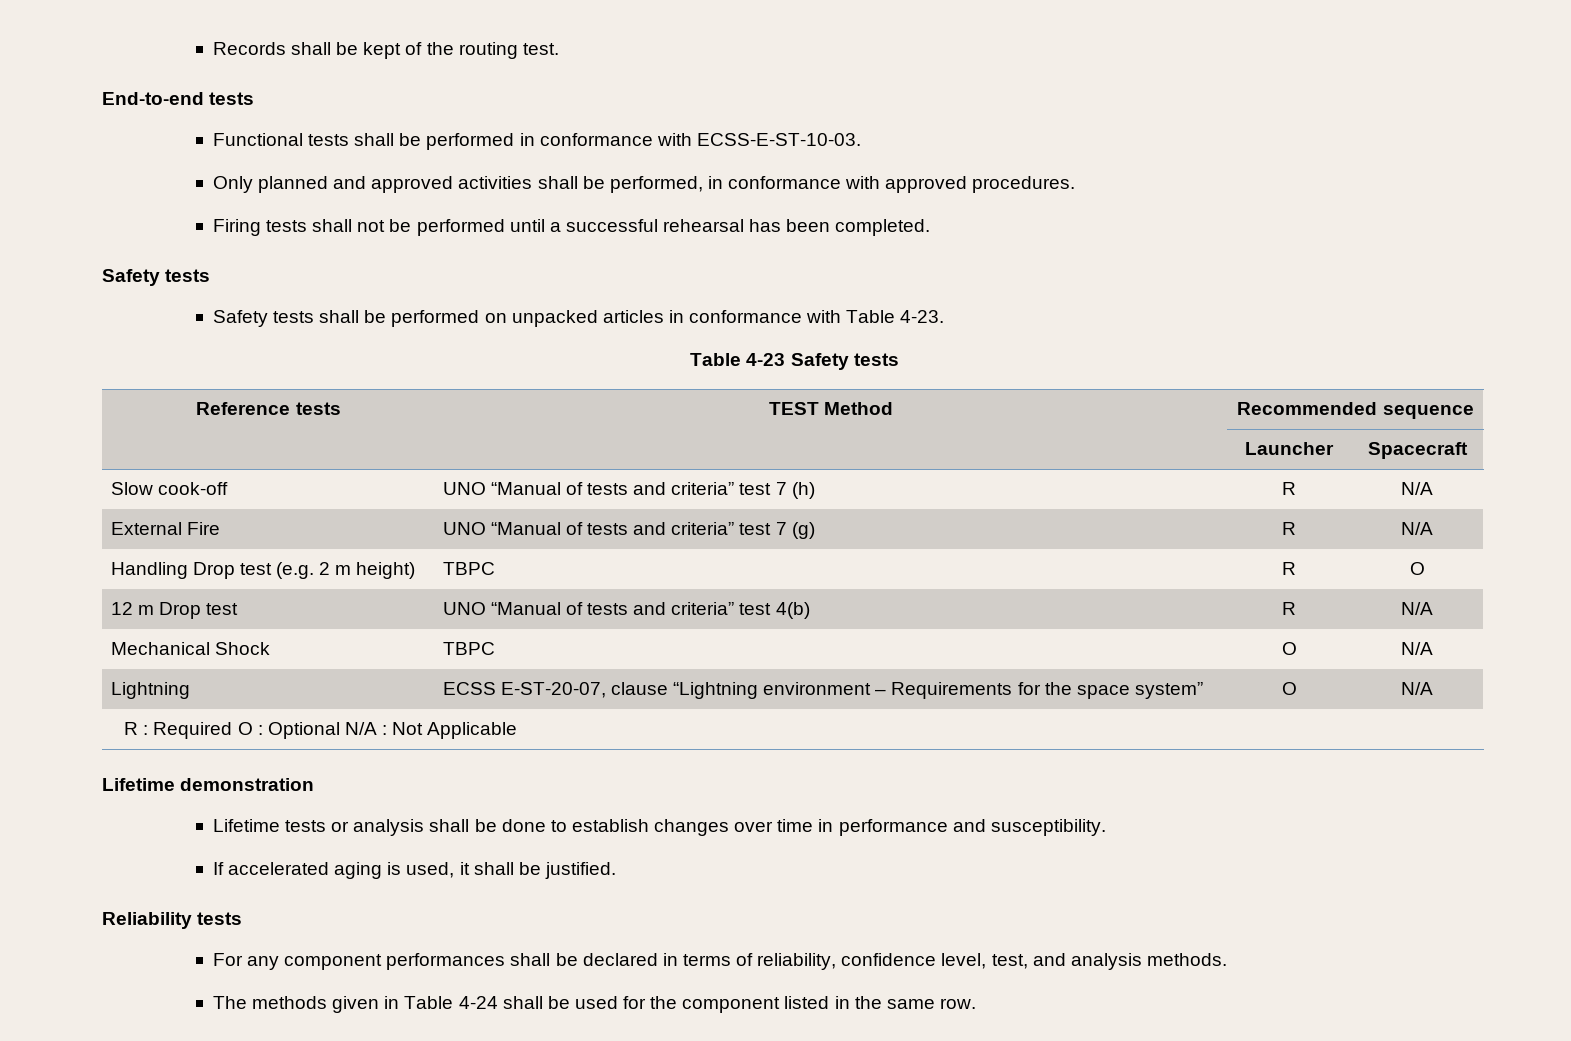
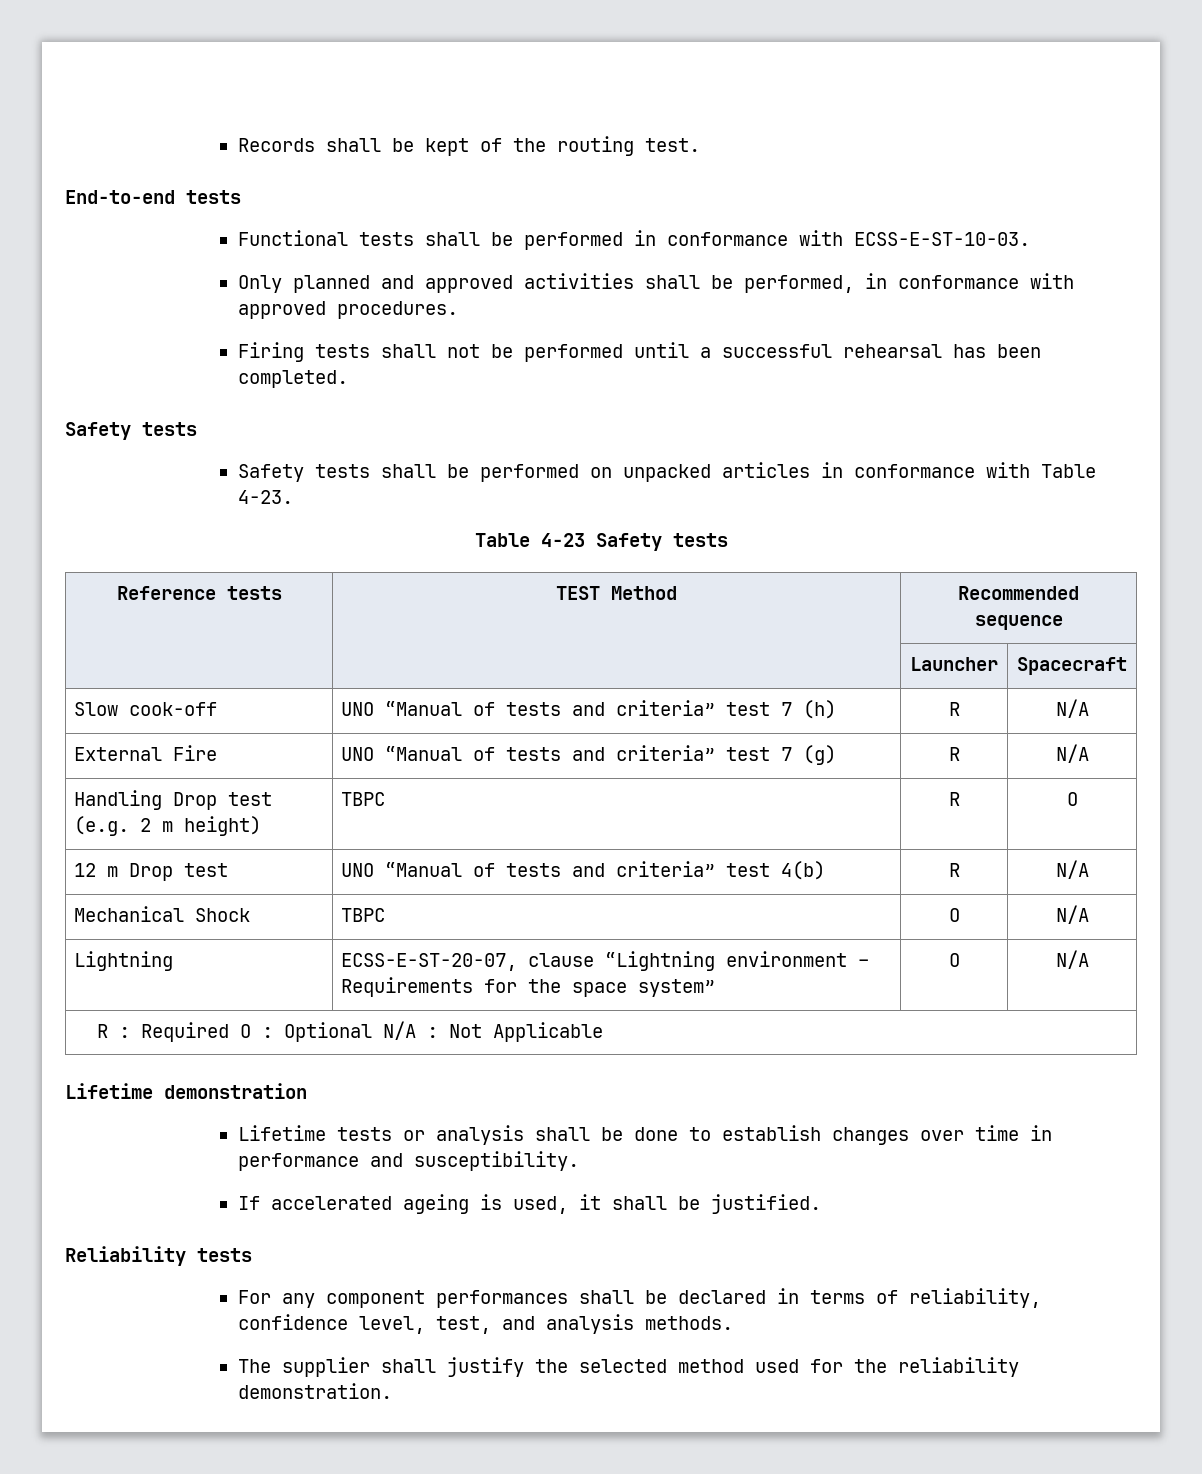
[442,682,606,698] ECSS E-ST-20-07, -> [340,953,517,971] ECSS-E-ST-20-07,
[334,862,383,879] aging -> [402,1194,469,1214] ageing
[252,996,976,1013] methods given in Table 4-24 shall be used for the component listed in the same row. -> [281,1357,1019,1377] [237,1383,392,1399] supplier shall justify the selected method used for the reliability demonstration.

